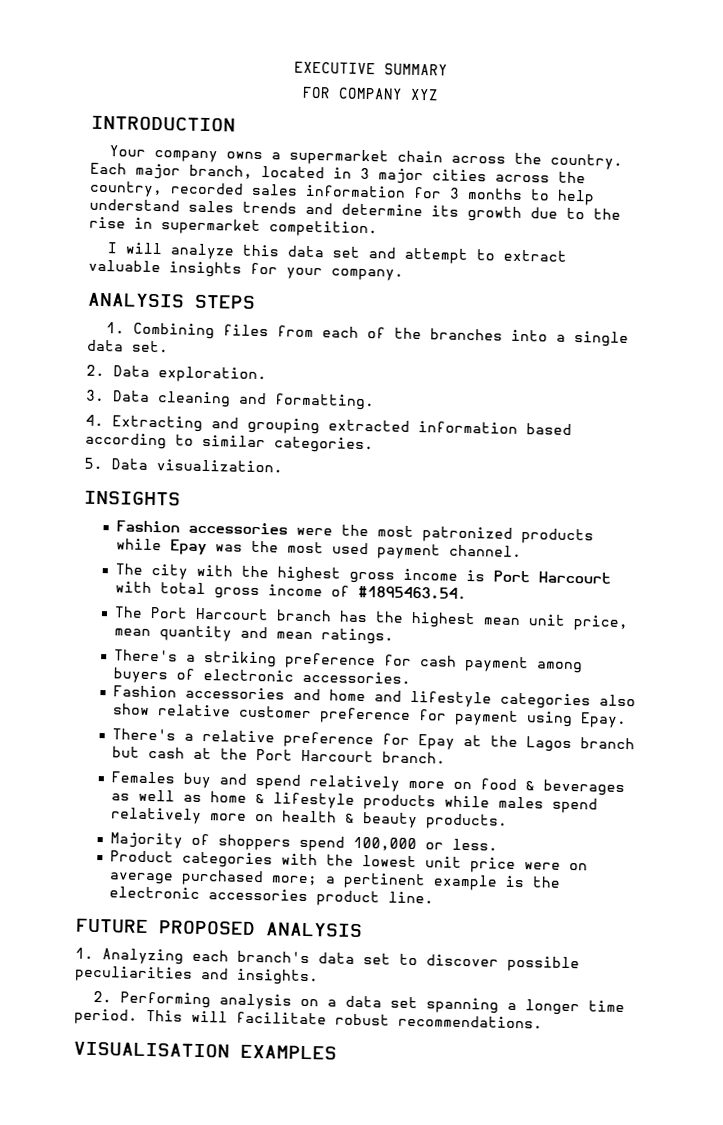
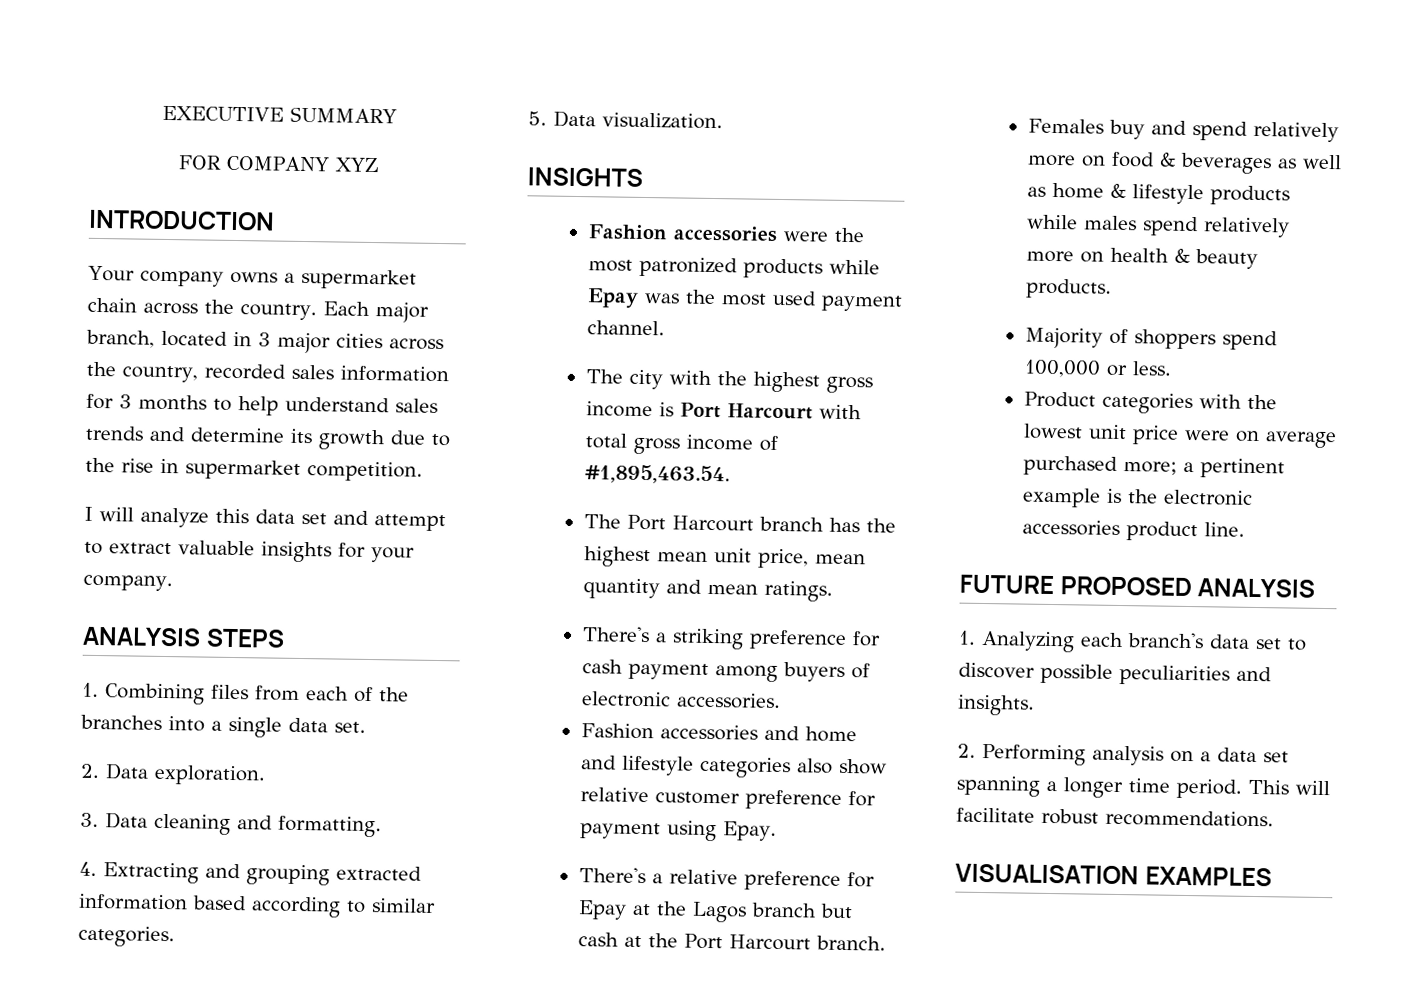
[357,585,467,601] #1895463.54. -> [584,464,731,485] #1,895,463.54.

